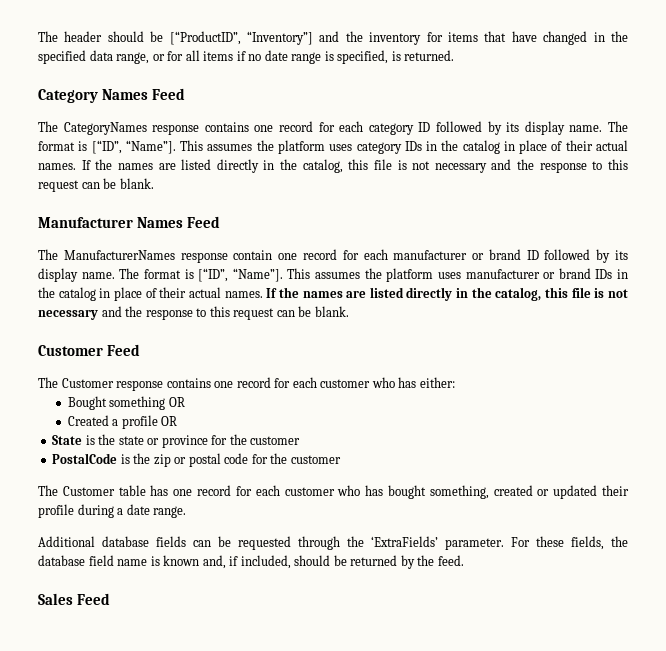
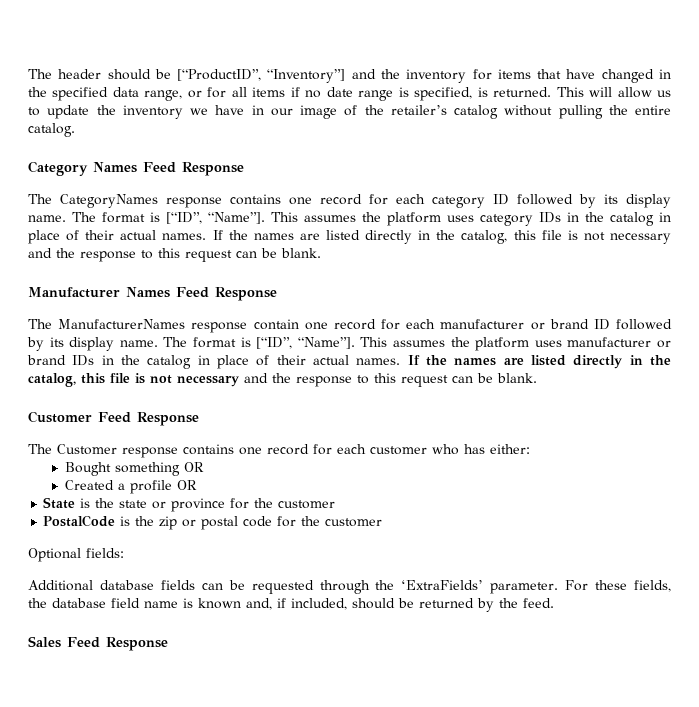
(455, 55) none -> [556,87,672,98] [28,105,671,119] [28,123,75,137] This will allow us to update the inventory we have in our image of the retailer’s catalog without pulling the entire catalog.
(186, 94) none -> [182,162,244,176] Response
(221, 222) none -> [215,287,277,301] Response
(141, 350) none -> [137,412,199,426] Response
[38,485,629,499] [38,504,187,518] The Customer table has one record for each customer who has bought something, created or updated their profile during a date range. -> [28,548,124,562] Optional fields:
(111, 599) none -> [106,637,168,651] Response

